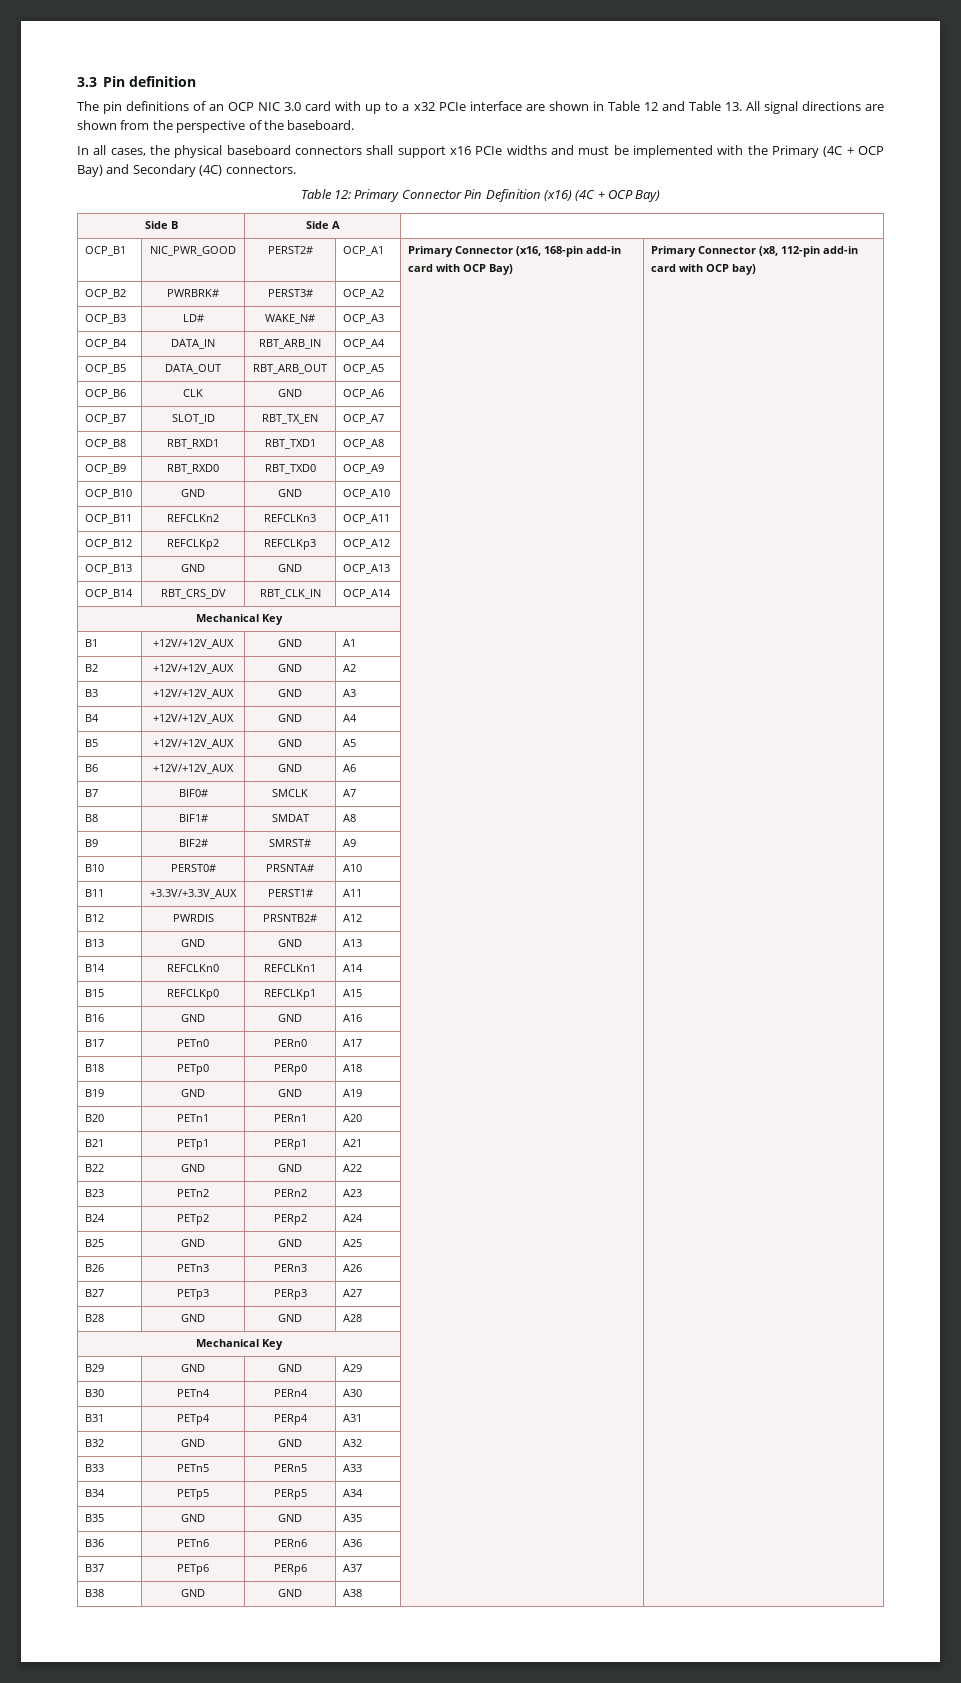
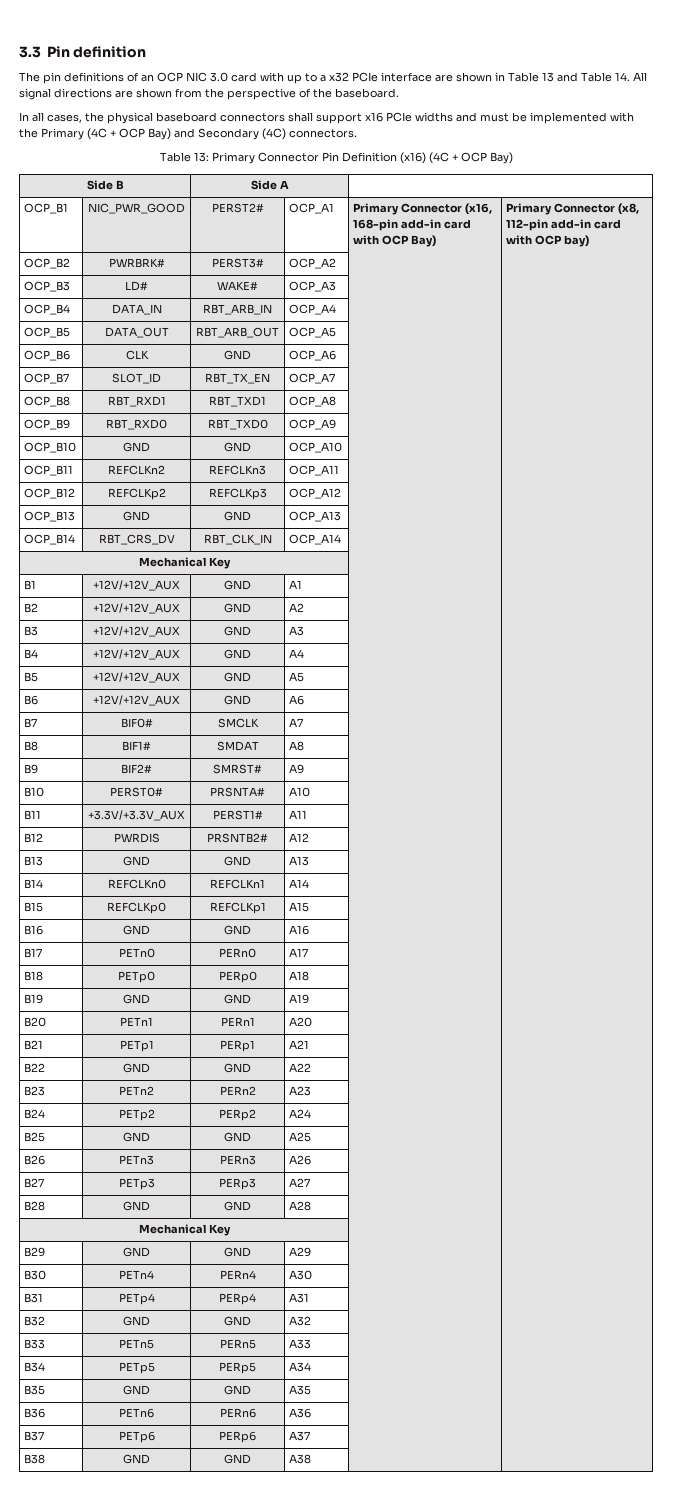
[643,102,658,111] 12 -> [542,72,554,82] 13
[724,102,742,111] 13. -> [615,72,630,81] 14.
[333,190,351,199] 12: -> [193,152,209,162] 13:
[265,314,315,324] WAKE_N# -> [217,281,258,290] WAKE#

